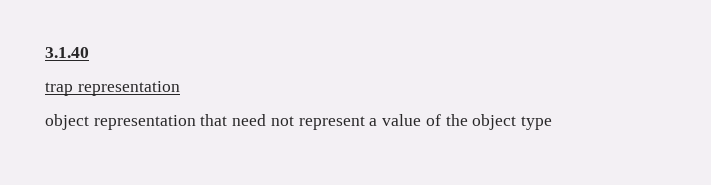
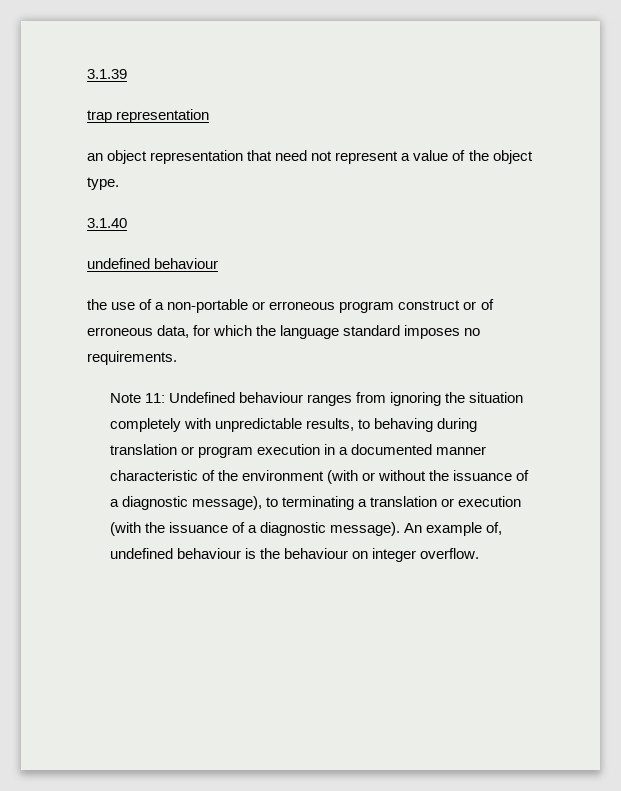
[45,47,89,58] 3.1.40 -> [87,69,127,79] 3.1.39
(180, 88) none -> [87,153,103,161] an
[520,116,552,130] type -> [87,177,119,190] [87,218,127,228] [87,258,219,269] [87,299,494,313] [87,325,481,339] [87,351,177,365] [109,392,524,406] [109,418,478,432] [109,444,487,458] [109,470,530,484] [109,496,522,510] [109,522,503,536] [109,548,480,562] type. // 3.1.40 // undefined behaviour // the use of a non-portable or erroneous program construct or of erroneous data, for which the language standard imposes no requirements. // Note 11: Undefined behaviour ranges from ignoring the situation completely with unpredictable results, to behaving during translation or program execution in a documented manner characteristic of the environment (with or without the issuance of a diagnostic message), to terminating a translation or execution (with the issuance of a diagnostic message). An example of, undefined behaviour is the behaviour on integer overflow.

